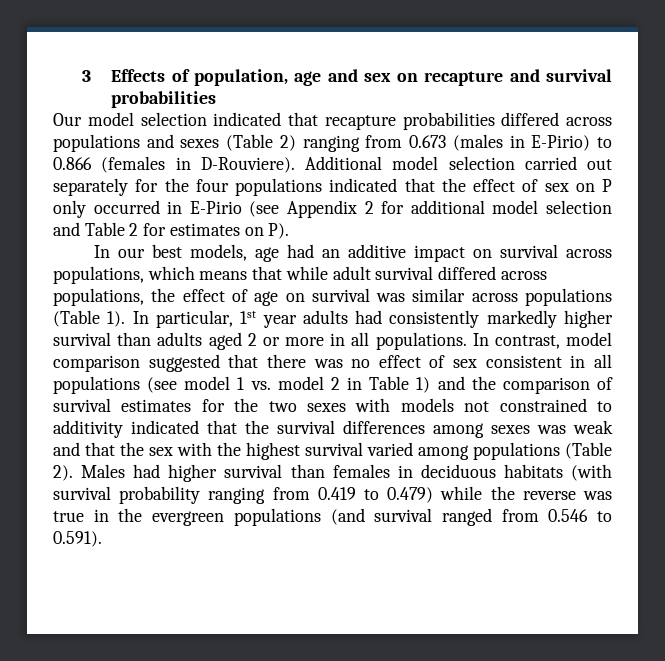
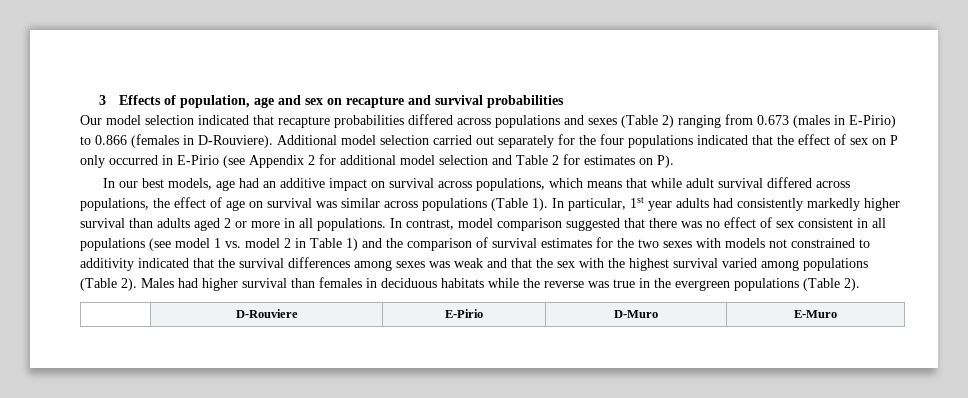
[571,464,613,481] [53,486,434,504] (with survival probability ranging from 0.419 to 0.479) -> (484, 283) none
[330,508,612,526] [53,531,102,547] (and survival ranged from 0.546 to 0.591). -> [803,278,860,291] [235,309,298,318] [445,309,483,318] [614,310,658,318] [794,310,837,318] (Table 2). // | D-Rouviere | E-Pirio | D-Muro | E-Muro

